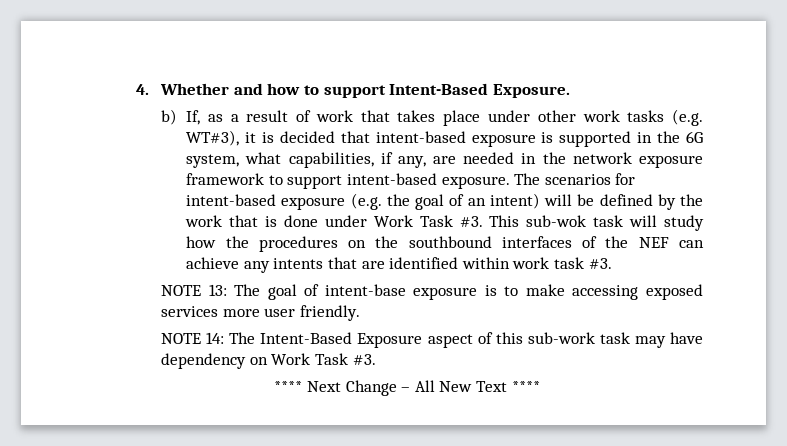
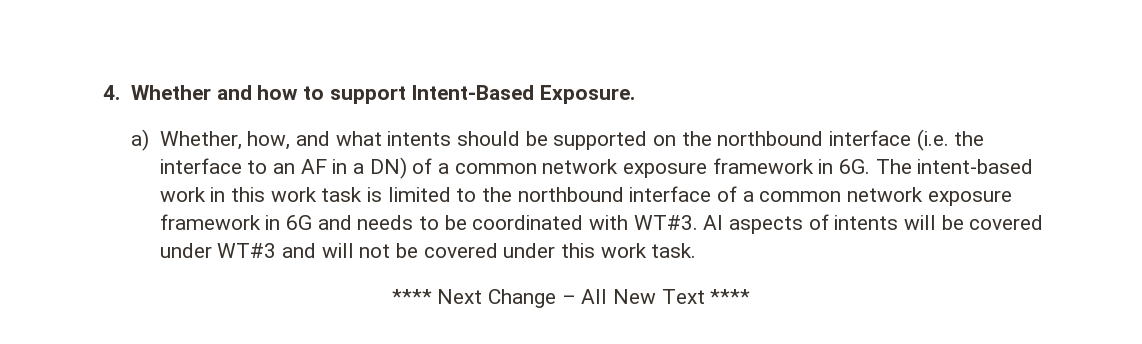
[161,109,703,126] [186,130,703,147] [186,152,703,168] [186,173,636,189] [186,193,704,210] [185,215,704,231] [186,236,704,252] [186,257,612,273] [161,284,703,300] [161,305,360,321] [161,332,703,348] [161,353,376,369] b) If, as a result of work that takes place under other work tasks (e.g. WT#3), it is decided that intent-based exposure is supported in the 6G system, what capabilities, if any, are needed in the network exposure framework to support intent-based exposure. The scenarios for intent-based exposure (e.g. the goal of an intent) will be defined by the work that is done under Work Task #3. This sub-wok task will study how the procedures on the southbound interfaces of the NEF can achieve any intents that are identified within work task #3. // NOTE 13: The goal of intent-base exposure is to make accessing exposed services more user friendly. // NOTE 14: The Intent-Based Exposure aspect of this sub-work task may have dependency on Work Task #3. -> [131,129,985,151] [159,157,1034,179] [159,186,1012,206] [159,214,1044,234] [159,243,697,258] a) Whether, how, and what intents should be supported on the northbound interface (i.e. the interface to an AF in a DN) of a common network exposure framework in 6G. The intent-based work in this work task is limited to the northbound interface of a common network exposure framework in 6G and needs to be coordinated with WT#3. AI aspects of intents will be covered under WT#3 and will not be covered under this work task.

